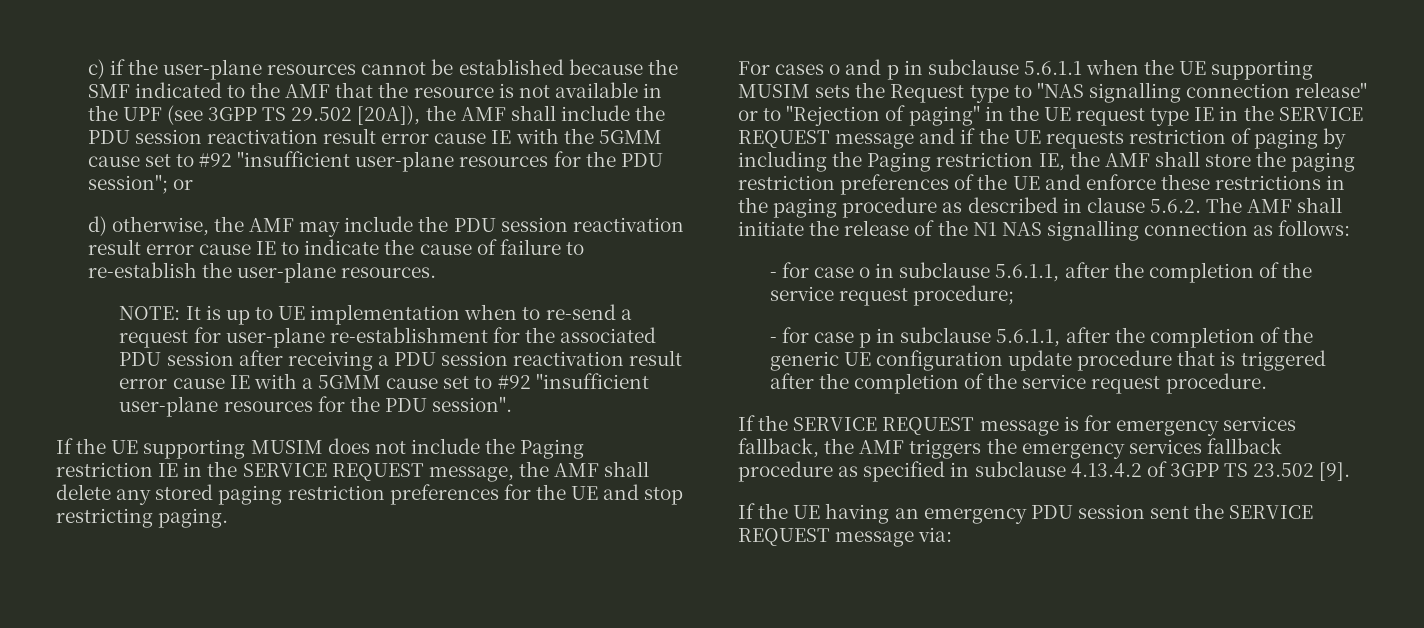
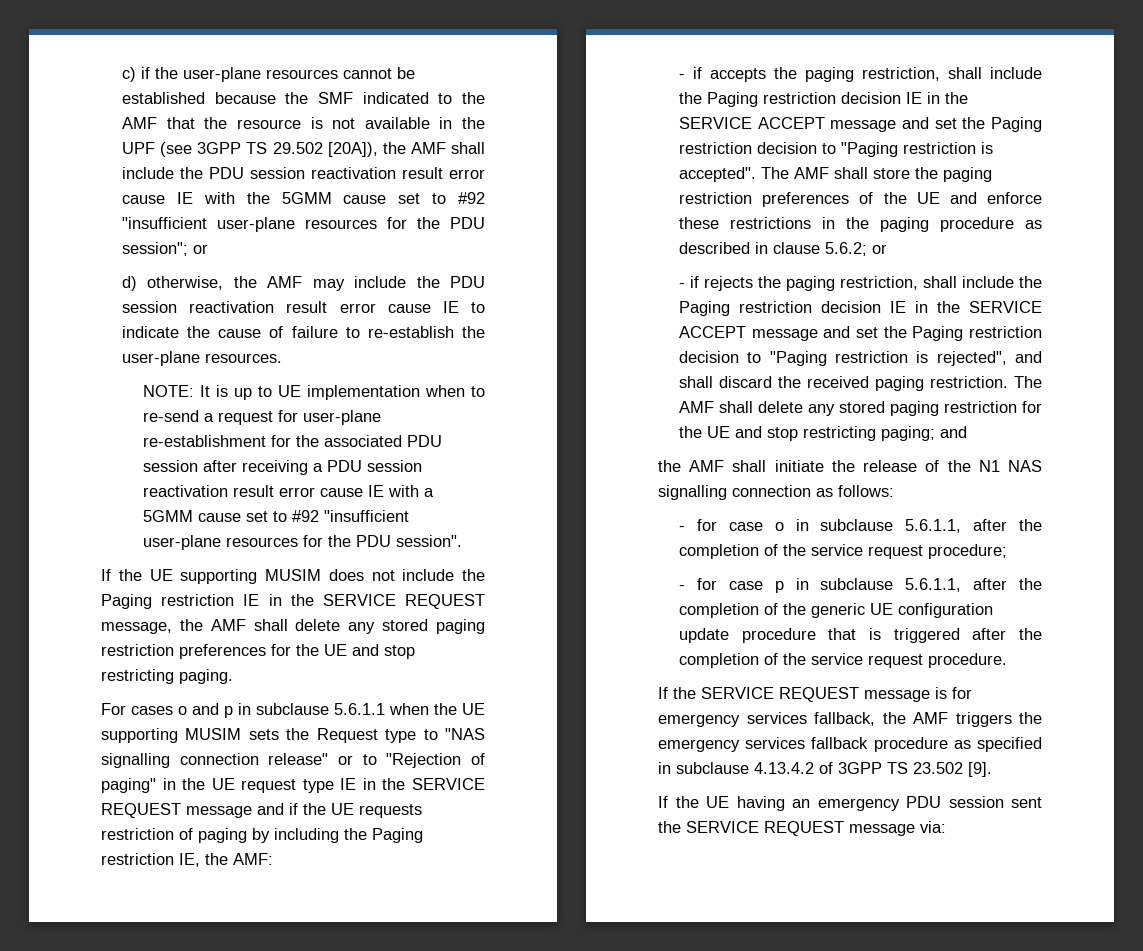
(1100, 159) none -> [233,853,273,865] [678,67,1042,82] [678,92,968,107] [678,117,1042,132] [678,142,993,157] [678,167,789,182] AMF: // - if accepts the paging restriction, shall include the Paging restriction decision IE in the SERVICE ACCEPT message and set the Paging restriction decision to "Paging restriction is accepted". The
[1149,197,1243,213] 5.6.2. The -> [824,242,887,256] [678,276,1042,291] [678,301,1042,316] [678,326,1042,341] [678,351,1042,366] [678,376,1042,391] [678,401,1042,416] [678,426,967,441] [658,460,681,472] 5.6.2; or // - if rejects the paging restriction, shall include the Paging restriction decision IE in the SERVICE ACCEPT message and set the Paging restriction decision to "Paging restriction is rejected", and shall discard the received paging restriction. The AMF shall delete any stored paging restriction for the UE and stop restricting paging; and // the

